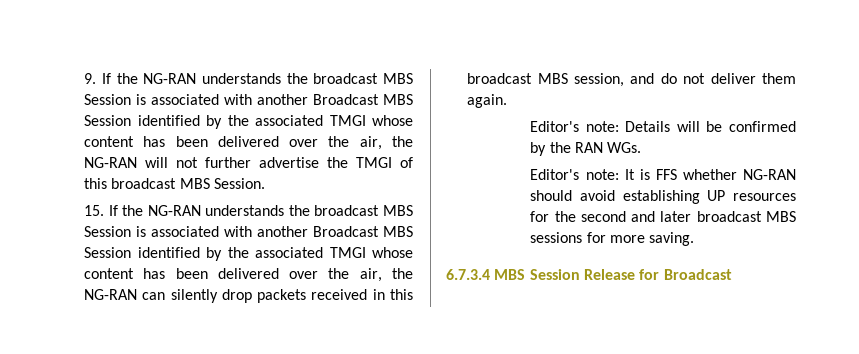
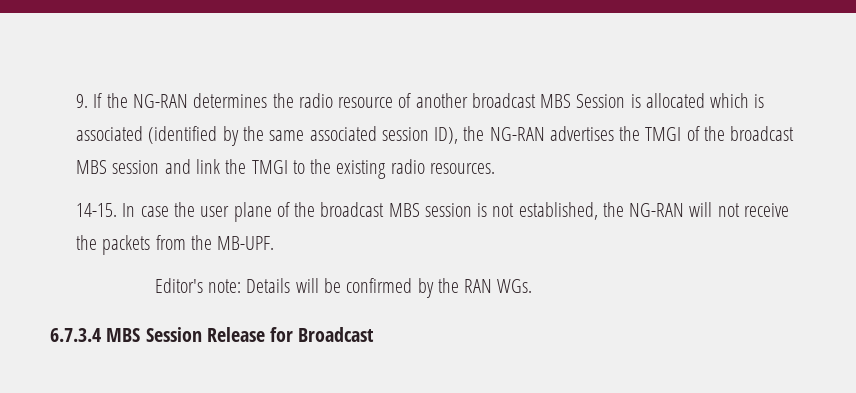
[201,73,413,84] [84,94,414,105] [84,115,414,129] [84,136,413,150] [84,157,414,168] [84,178,266,189] [84,205,413,216] [84,226,414,237] [84,247,414,261] [84,268,413,282] [84,289,413,303] [467,73,796,87] [467,94,508,108] understands the broadcast MBS Session is associated with another Broadcast MBS Session identified by the associated TMGI whose content has been delivered over the air, the NG-RAN will not further advertise the TMGI of this broadcast MBS Session. // 15. If the NG-RAN understands the broadcast MBS Session is associated with another Broadcast MBS Session identified by the associated TMGI whose content has been delivered over the air, the NG-RAN can silently drop packets received in this broadcast MBS session, and do not deliver them again. -> [193,93,765,108] [76,126,795,146] [76,159,495,179] [76,202,789,222] [76,235,275,255] determines the radio resource of another broadcast MBS Session is allocated which is associated (identified by the same associated session ID), the NG-RAN advertises the TMGI of the broadcast MBS session and link the TMGI to the existing radio resources. // 14-15. In case the user plane of the broadcast MBS session is not established, the NG-RAN will not receive the packets from the MB-UPF.
[530,169,796,180] [530,190,796,204] [530,211,796,222] [530,232,695,246] // Editor's note: It is FFS whether NG-RAN should avoid establishing UP resources for the second and later broadcast MBS sessions for more saving. -> (533, 286) none

